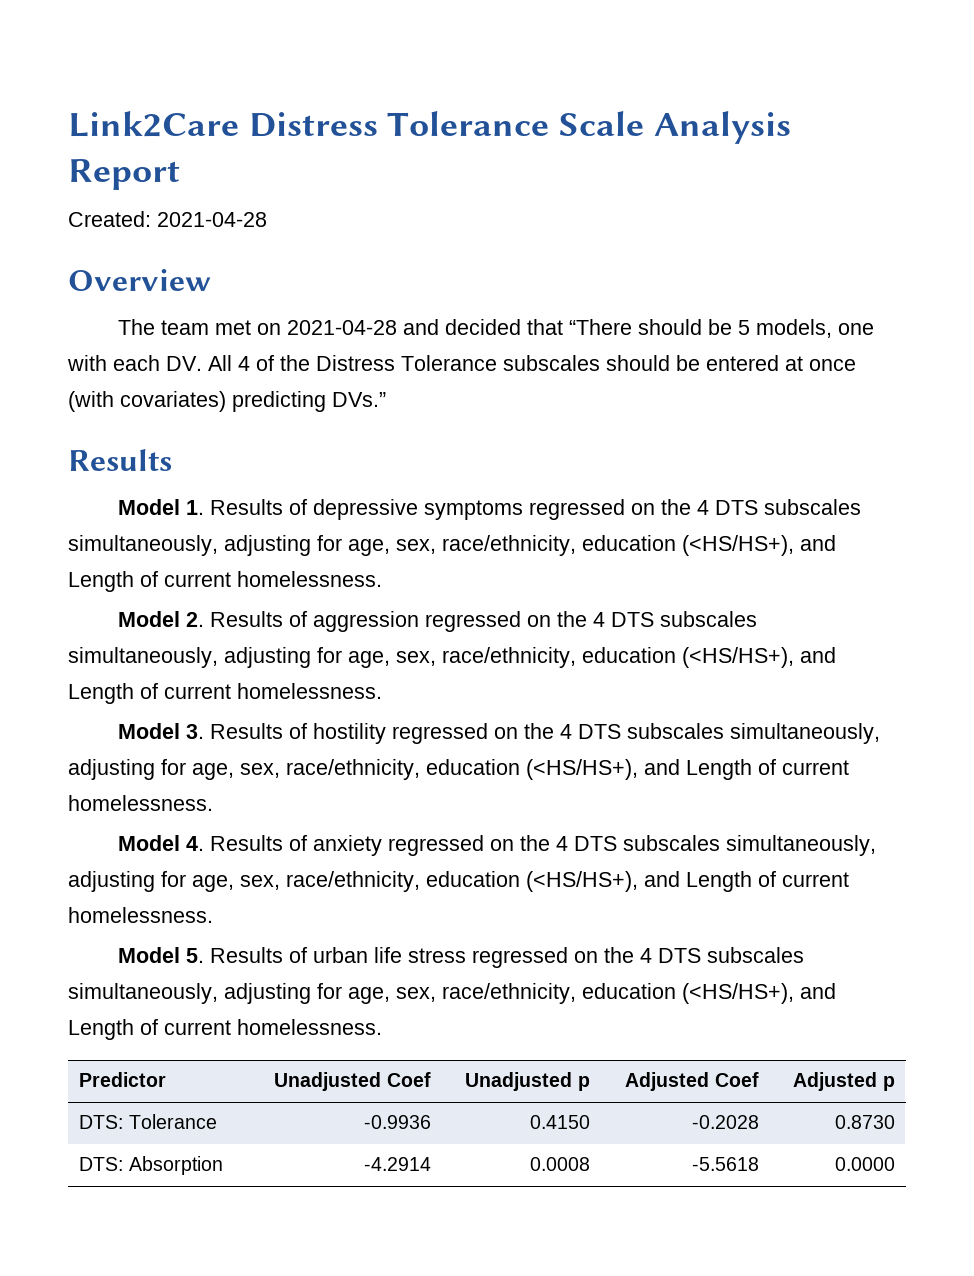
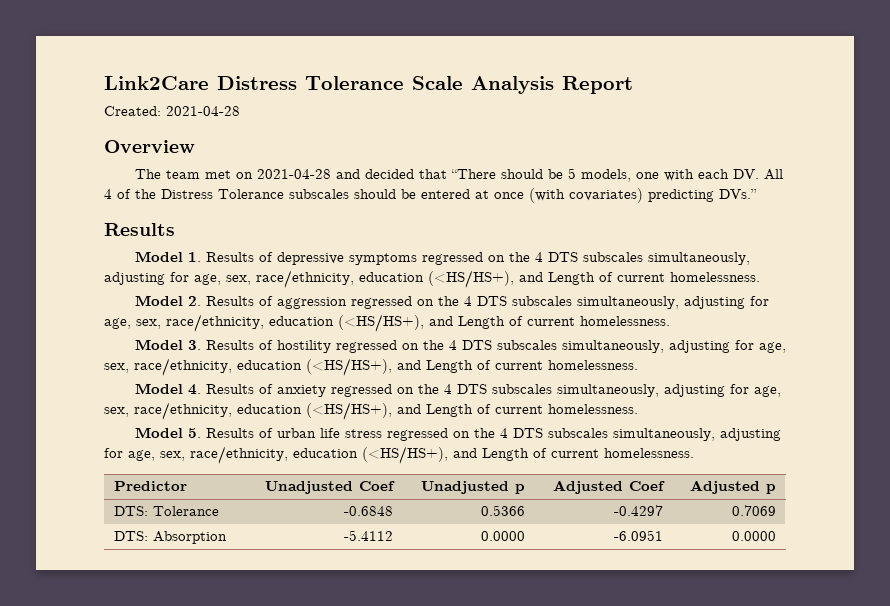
[363,1115,431,1129] [529,1115,590,1129] [691,1115,759,1129] [834,1115,895,1129] -0.9936 | 0.4150 | -0.2028 | 0.8730 -> [343,506,393,516] [480,505,525,516] [613,505,663,516] [731,505,776,516] -0.6848 | 0.5366 | -0.4297 | 0.7069
[363,1157,431,1171] [529,1157,590,1171] [691,1157,759,1171] [834,1157,895,1171] -4.2914 | 0.0008 | -5.5618 | 0.0000 -> [343,530,393,541] [480,531,525,541] [613,530,663,541] [731,531,776,541] -5.4112 | 0.0000 | -6.0951 | 0.0000

